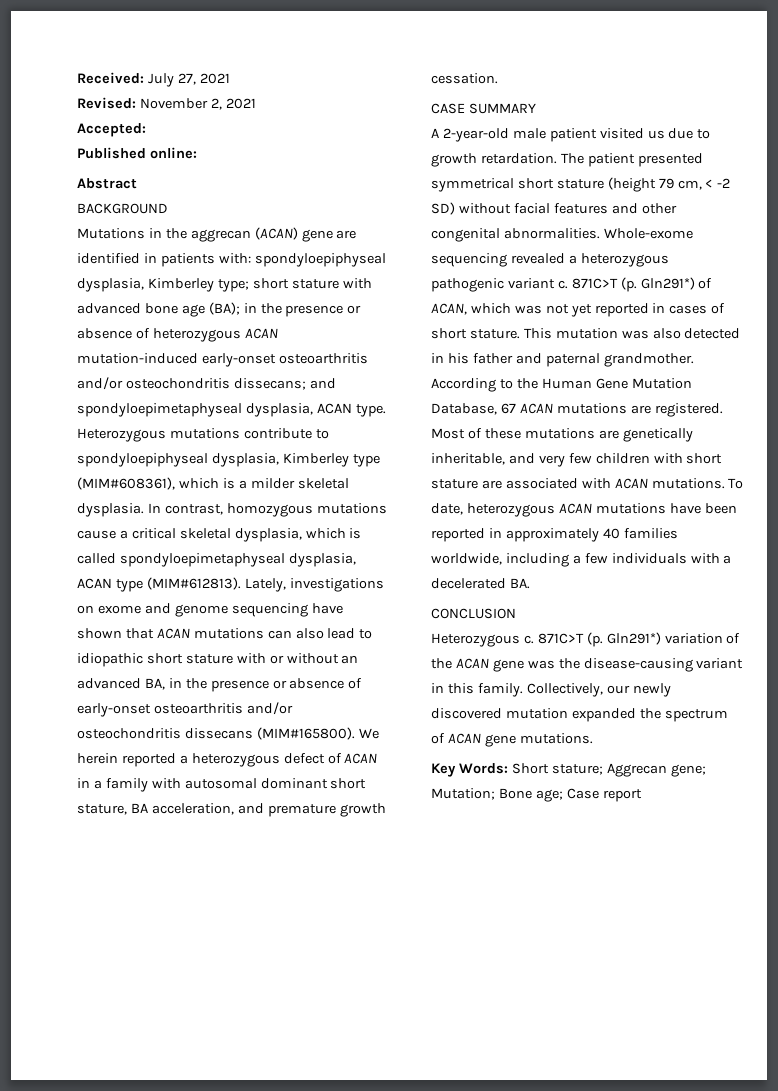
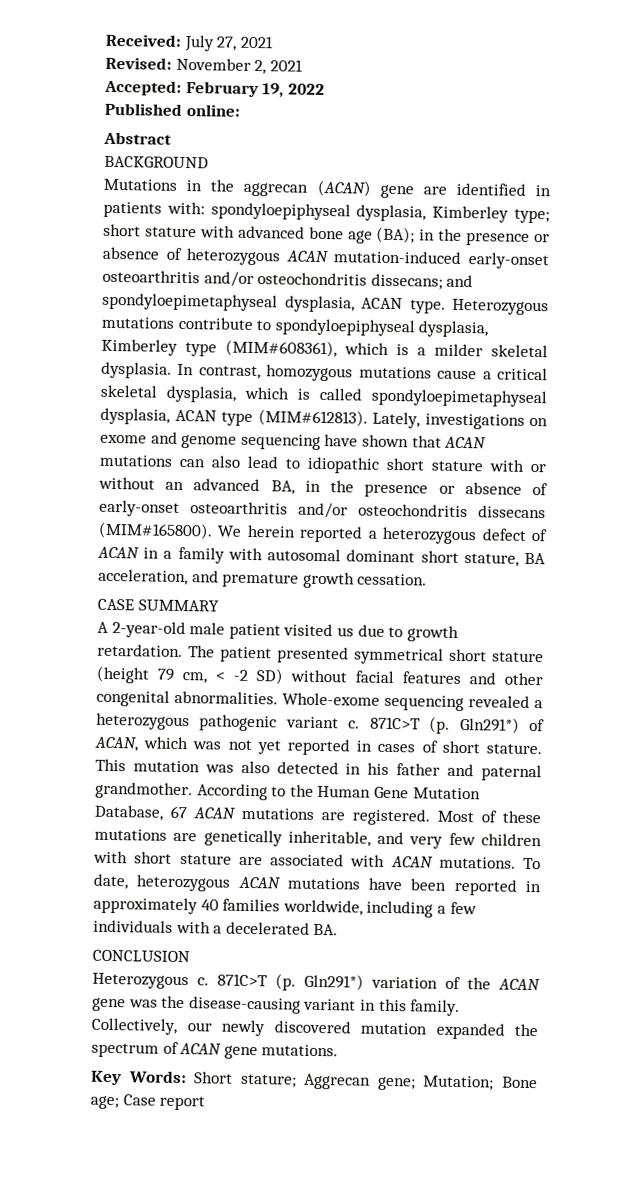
(146, 130) none -> [185,80,325,98] February 19, 2022

